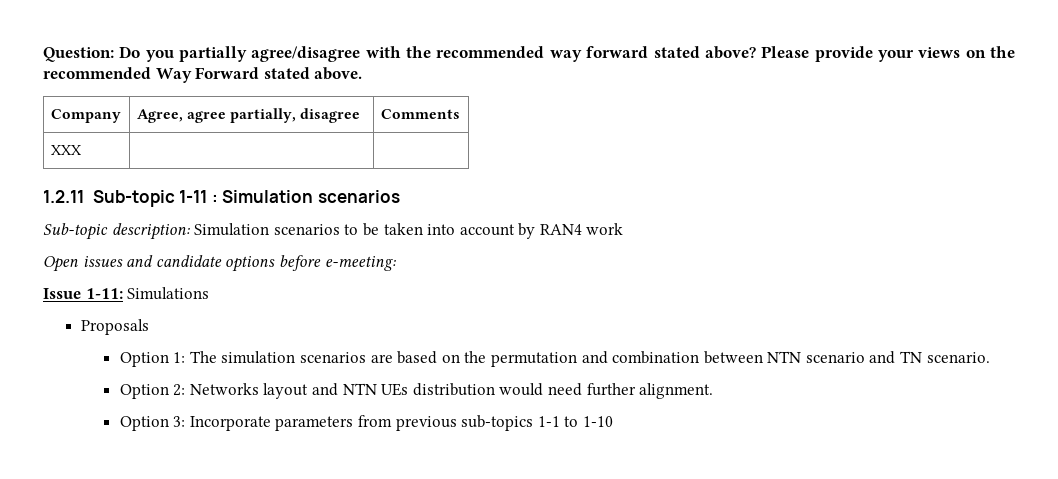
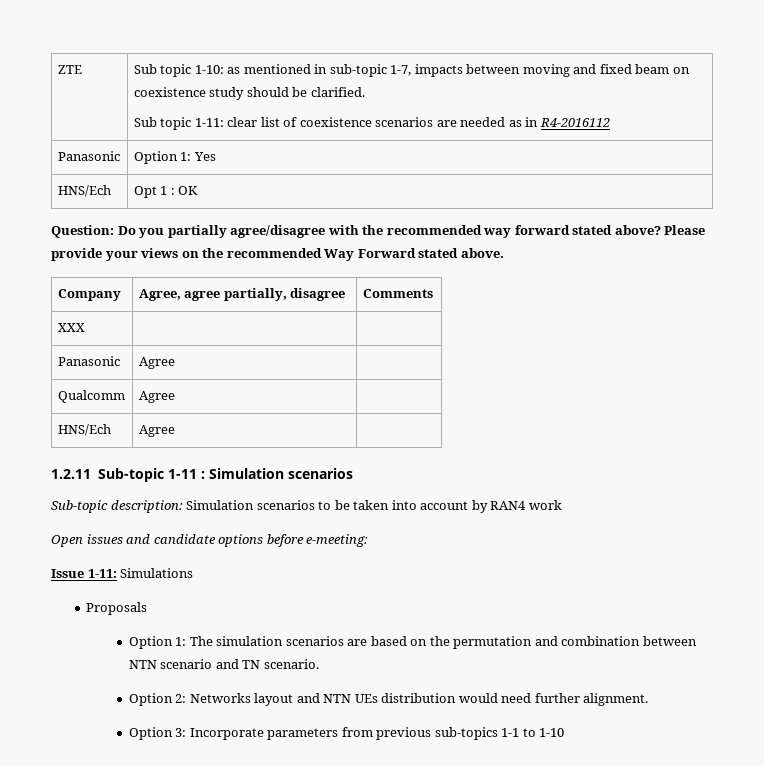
(43, 54) none -> [57,65,82,74] [133,64,690,77] [133,87,365,100] [133,117,610,130] [57,151,120,161] [133,151,216,164] [57,185,111,197] [133,186,199,198] ZTE | Sub topic 1-10: as mentioned in sub-topic 1-7, impacts between moving and fixed beam on coexistence study should be clarified. // Sub topic 1-11: clear list of coexistence scenarios are needed as in R4-2016112 // Panasonic | Option 1: Yes // HNS/Ech | Opt 1 : OK //
(81, 150) none -> [57,356,120,366] [138,357,175,369] [57,390,125,403] [138,391,175,403] [57,424,111,436] [138,425,175,437] // Panasonic | Agree | // Qualcomm | Agree | // HNS/Ech | Agree |

